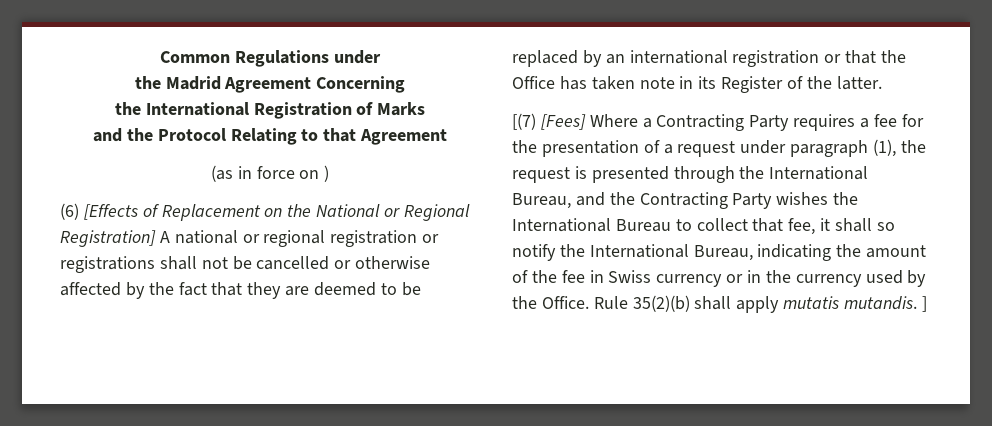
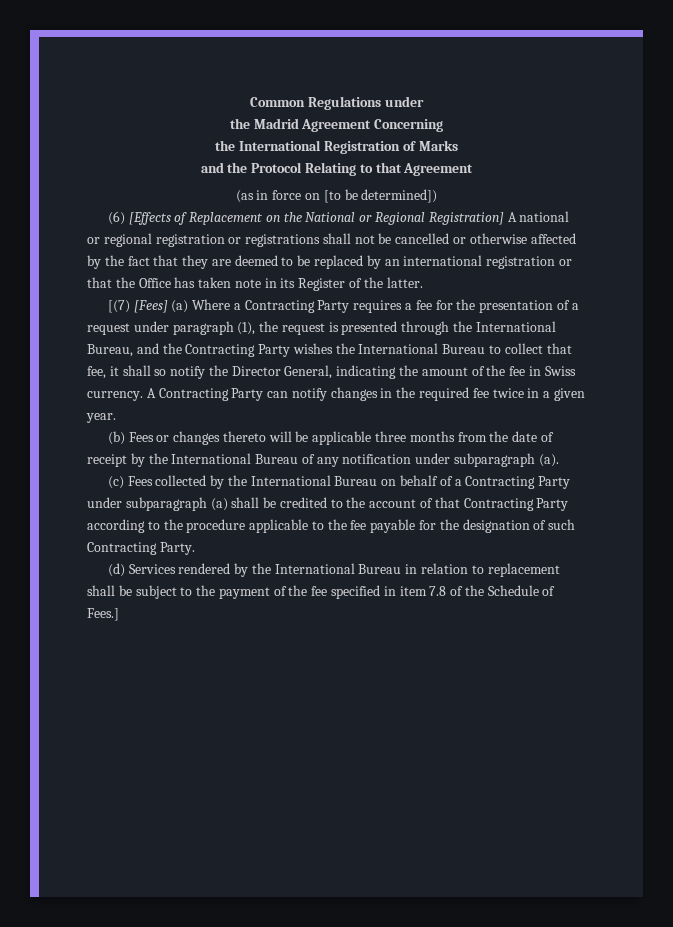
[324,165,330,182] ) -> [323,189,438,203] [to be determined])
(586, 122) none -> [171,300,189,313] (a)
[589,244,753,261] International Bureau, -> [231,365,333,379] Director General,
[656,270,927,287] [512,295,927,313] currency or in the currency used by the Office. Rule 35(2)(b) shall apply mutatis mutandis. ] -> [87,387,585,401] [86,413,116,423] [107,431,554,445] [87,453,559,467] [107,475,571,489] [87,497,569,511] [87,519,576,533] [87,542,195,555] [107,563,560,577] [87,585,556,599] [87,608,119,621] currency. A Contracting Party can notify changes in the required fee twice in a given year. // (b) Fees or changes thereto will be applicable three months from the date of receipt by the International Bureau of any notification under subparagraph (a). // (c) Fees collected by the International Bureau on behalf of a Contracting Party under subparagraph (a) shall be credited to the account of that Contracting Party according to the procedure applicable to the fee payable for the designation of such Contracting Party. // (d) Services rendered by the International Bureau in relation to replacement shall be subject to the payment of the fee specified in item 7.8 of the Schedule of Fees.]

